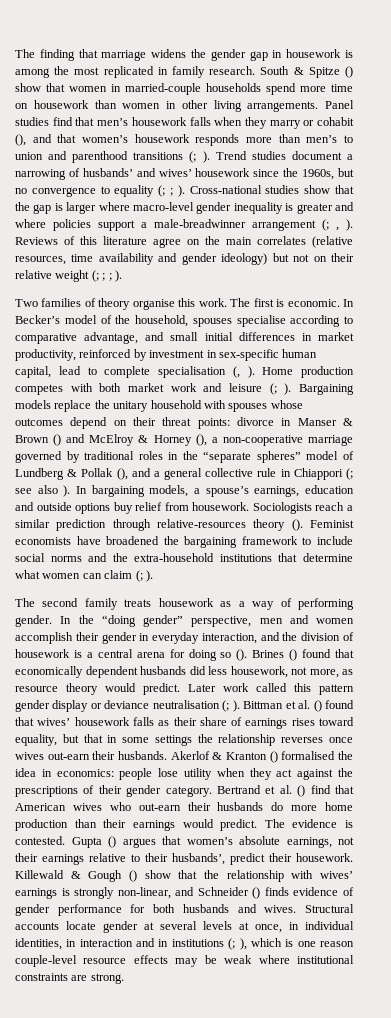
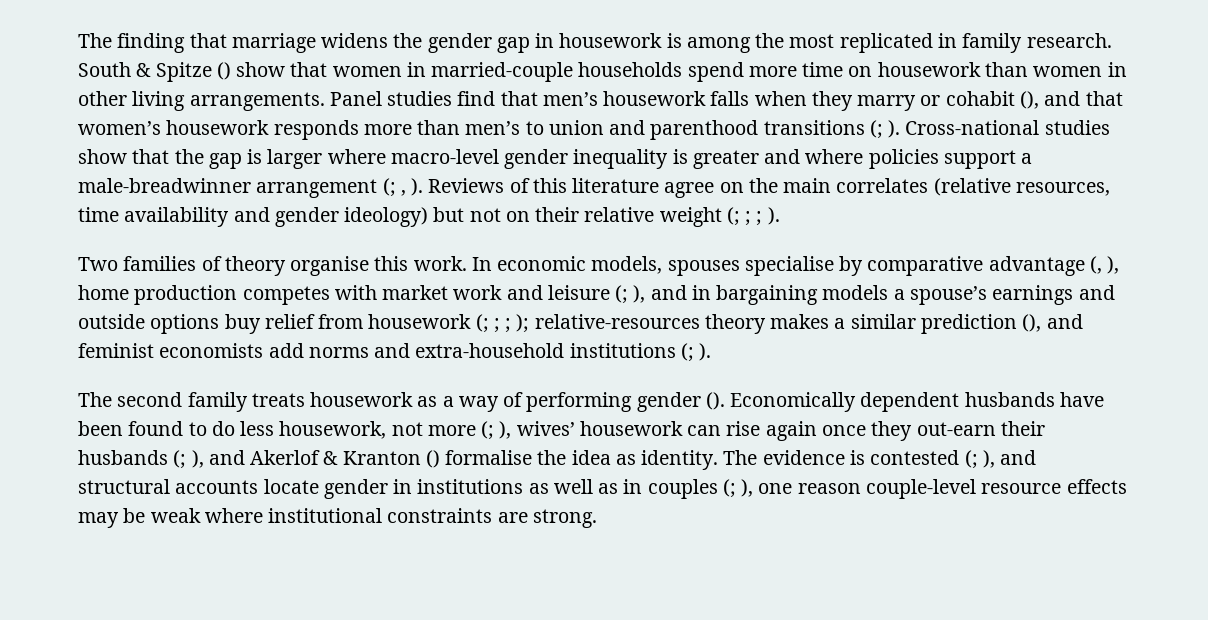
[215,151,353,160] [15,168,355,180] [15,185,185,197] Trend studies document a narrowing of husbands’ and wives’ housework since the 1960s, but no convergence to equality (; ; ). -> (901, 129) none
[230,298,354,307] [15,315,353,327] [15,332,354,344] [15,349,318,361] [15,366,294,378] The first is economic. In Becker’s model of the household, spouses specialise according to comparative advantage, and small initial differences in market productivity, reinforced by investment in sex-specific human capital, lead to complete specialisation (, ). Home -> [471,256,1120,276] [78,285,129,300] In economic models, spouses specialise by comparative advantage (, ), home
[99,383,122,392] both -> (377, 292) none
[284,383,354,395] [15,400,303,412] [15,417,353,429] [15,434,353,446] [15,451,354,463] [15,468,354,480] [15,485,354,497] ). Bargaining models replace the unitary household with spouses whose outcomes depend on their threat points: divorce in Manser & Brown () and McElroy & Horney (), a non-cooperative marriage governed by traditional roles in the “separate spheres” model of Lundberg & Pollak (), and a general collective rule in Chiappori (; see also ). In bargaining models, a spouse’s earnings, education -> [633,285,1074,305] ), and in bargaining models a spouse’s earnings
[192,502,353,514] [15,519,354,531] [15,536,353,548] [15,553,45,562] housework. Sociologists reach a similar prediction through relative-resources theory (). Feminist economists have broadened the bargaining framework to include social -> [368,314,1083,334] [78,343,304,358] housework (; ; ; ); relative-resources theory makes a similar prediction (), and feminist economists add
[112,553,128,562] the -> (411, 350) none
[278,553,353,562] [15,570,133,579] that determine what women can claim -> (676, 350) none
[15,615,354,627] [15,632,354,644] [15,649,355,661] [15,666,353,678] [15,683,354,695] [15,700,354,712] [15,717,355,729] [15,734,353,746] [15,751,167,760] gender. In the “doing gender” perspective, men and women accomplish their gender in everyday interaction, and the division of housework is a central arena for doing so (). Brines () found that economically dependent husbands did less housework, not more, as resource theory would predict. Later work called this pattern gender display or deviance neutralisation (; ). Bittman et al. () found that wives’ housework falls as their share of earnings rises toward equality, but that in some settings the relationship reverses once wives out-earn their husbands. -> [636,392,1104,412] [78,421,1045,441] [78,450,245,469] gender (). Economically dependent husbands have been found to do less housework, not more (; ), wives’ housework can rise again once they out-earn their husbands (; ), and
[281,751,336,760] formalised -> [445,450,533,465] formalise
[41,768,354,780] [15,785,354,797] [15,802,353,811] [15,819,353,831] [15,836,354,848] [15,853,353,865] [15,870,353,882] [15,887,354,899] [15,904,355,916] [15,921,354,933] [15,938,294,950] in economics: people lose utility when they act against the prescriptions of their gender category. Bertrand et al. () find that American wives who out-earn their husbands do more home production than their earnings would predict. The evidence is contested. Gupta () argues that women’s absolute earnings, not their earnings relative to their husbands’, predict their housework. Killewald & Gough () show that the relationship with wives’ earnings is strongly non-linear, and Schneider () finds evidence of gender performance for both husbands and wives. Structural accounts locate gender at several levels at once, in individual identities, in interaction and in institutions (; ), which is -> [615,450,1037,470] [78,479,754,499] as identity. The evidence is contested (; ), and structural accounts locate gender in institutions as well as in couples (; ),

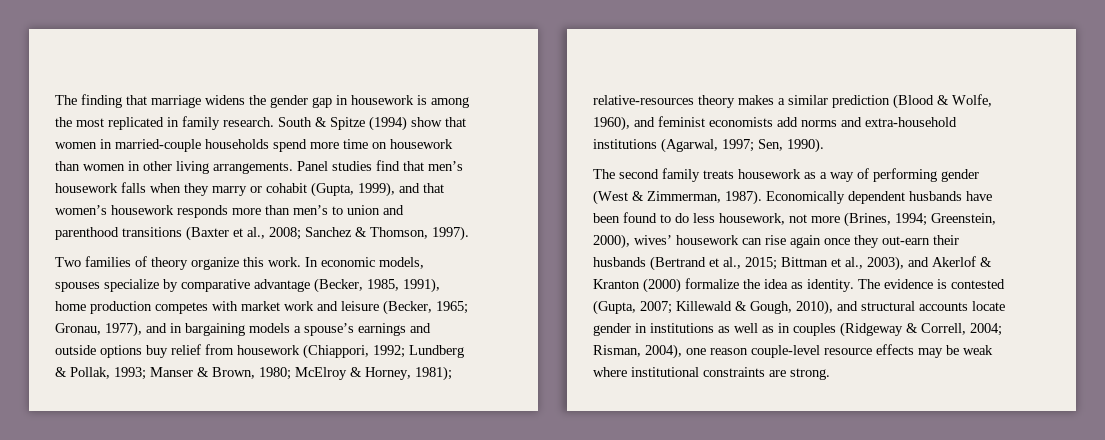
[216,62,231,80] () -> [369,116,407,131] (1994)
[1019,91,1039,109] (), -> [311,182,395,197] (Gupta, 1999),
[869,120,1110,139] [78,149,1033,169] [78,178,1110,198] [78,207,780,227] (; ). Cross-national studies show that the gap is larger where macro-level gender inequality is greater and where policies support a male-breadwinner arrangement (; , ). Reviews of this literature agree on the main correlates (relative resources, time availability and gender ideology) but not on their relative weight (; ; ; ). -> [186,226,469,241] (Baxter et al., 2008; Sanchez & Thomson, 1997).
[290,256,370,276] organise -> [191,257,239,270] organize
[744,256,834,276] specialise -> [104,279,159,292] specialize
[1089,256,1120,274] (, ), -> [314,278,440,293] (Becker, 1985, 1991),
[615,285,646,304] (; ), -> [383,300,468,315] [55,322,142,337] (Becker, 1965; Gronau, 1977),
[475,314,530,333] (; ; ; ); -> [303,344,464,359] [55,366,452,381] (Chiappori, 1992; Lundberg & Pollak, 1993; Manser & Brown, 1980; McElroy & Horney, 1981);
[1022,314,1042,332] (), -> [893,94,992,109] [593,116,630,131] (Blood & Wolfe, 1960),
[680,343,712,362] (; ). -> [661,138,824,153] (Agarwal, 1997; Sen, 1990).
[705,392,725,410] (). -> [593,190,762,205] (West & Zimmerman, 1987).
[481,421,512,440] (; ), -> [844,212,996,227] [593,234,630,249] (Brines, 1994; Greenstein, 2000),
[173,450,204,469] (; ), -> [650,256,904,271] (Bertrand et al., 2015; Bittman et al., 2003),
[425,450,533,468] () formalise -> [643,278,739,293] (2000) formalize
[964,450,995,469] (; ), -> [593,300,833,315] (Gupta, 2007; Killewald & Gough, 2010),
[722,479,754,498] (; ), -> [840,322,1002,337] [593,344,682,359] (Ridgeway & Correll, 2004; Risman, 2004),

